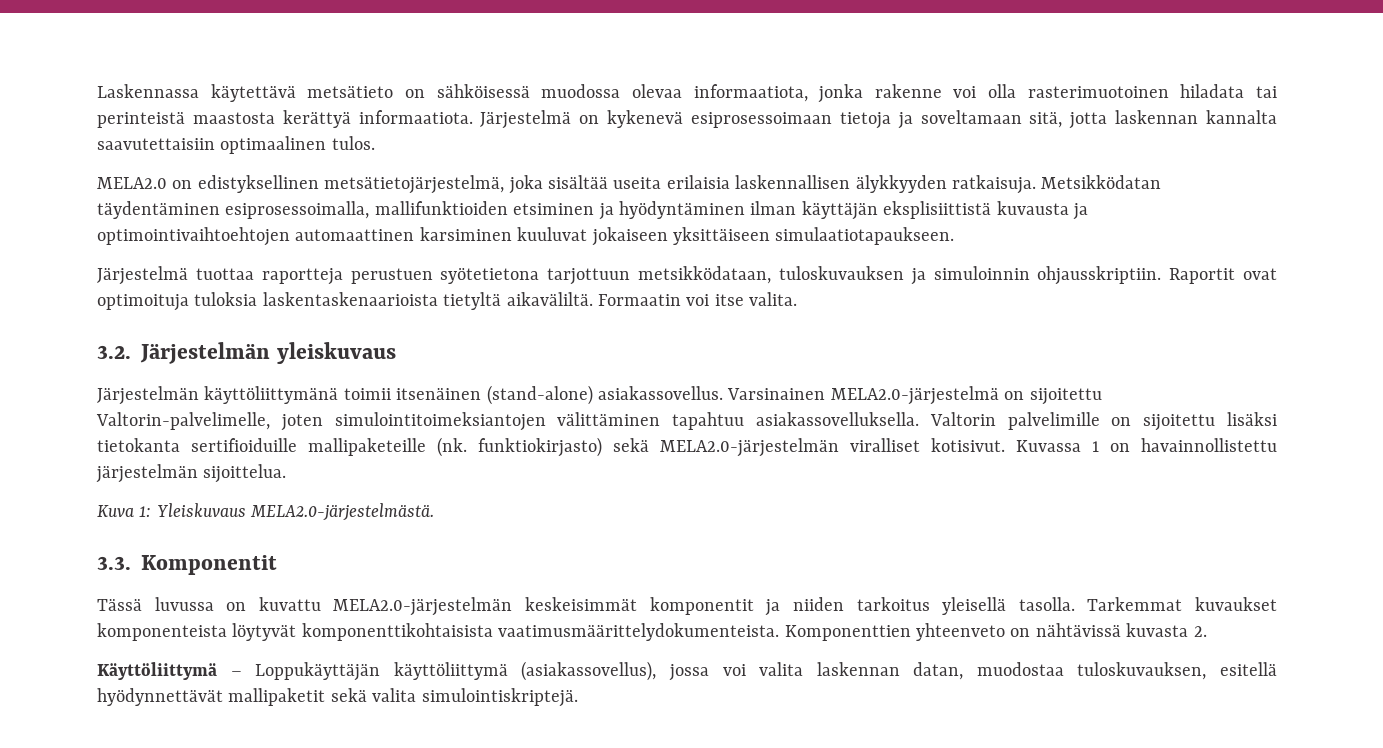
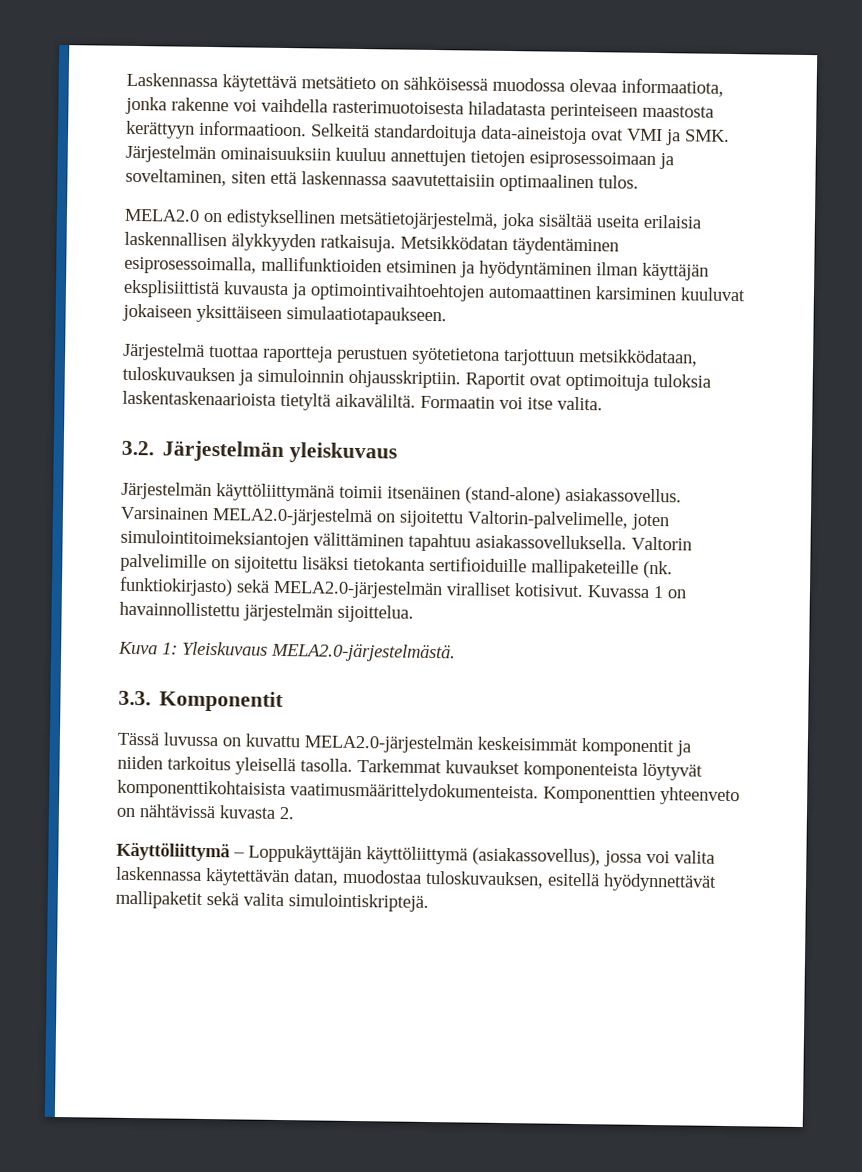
[988,84,1277,98] [97,110,1278,129] olla rasterimuotoinen hiladata tai perinteistä maastosta kerättyä informaatiota. Järjestelmä on kykenevä esiprosessoimaan tietoja ja soveltamaan sitä, jotta laskennan kannalta -> [261,98,714,121] [125,120,730,146] [125,144,674,170] [125,168,387,187] vaihdella rasterimuotoisesta hiladatasta perinteiseen maastosta kerättyyn informaatioon. Selkeitä standardoituja data-aineistoja ovat VMI ja SMK. Järjestelmän ominaisuuksiin kuuluu annettujen tietojen esiprosessoimaan ja soveltaminen, siten että laskennassa
[816,662,900,676] laskennan -> [116,866,290,887] laskennassa käytettävän

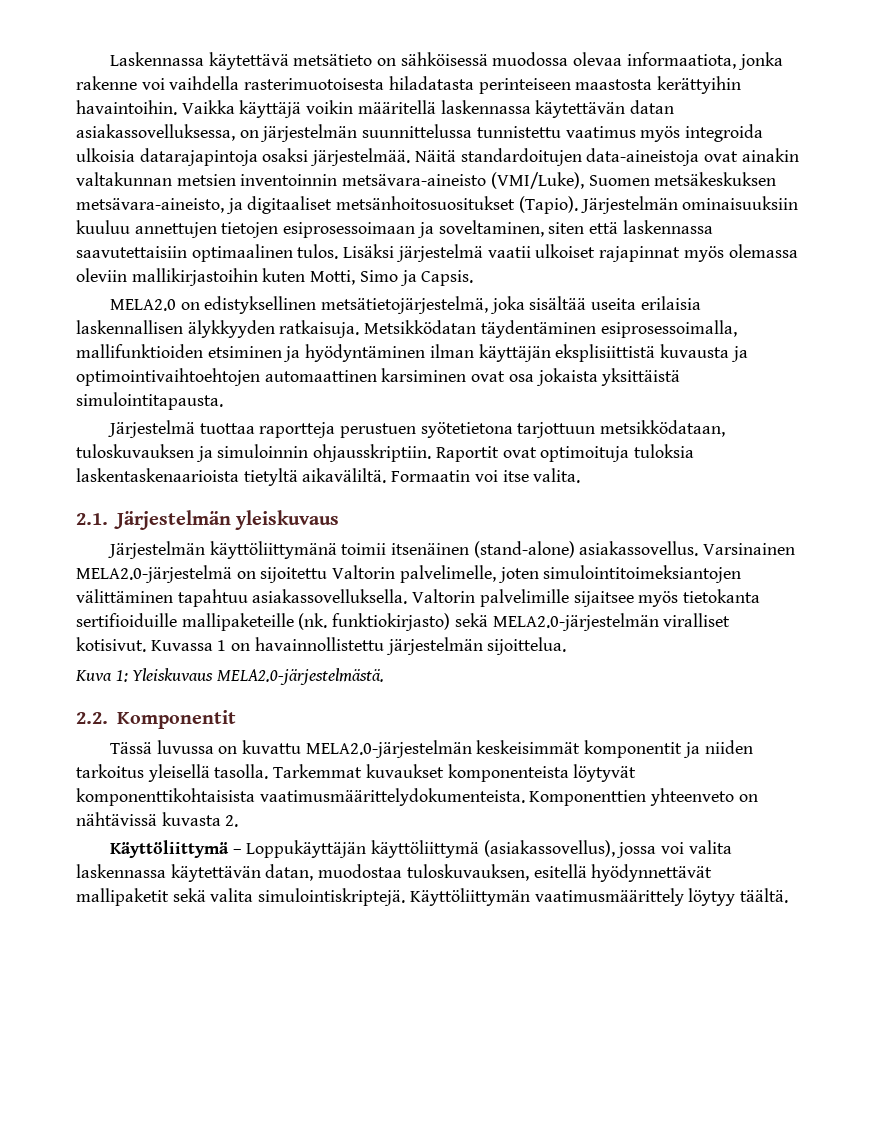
[125,120,730,146] kerättyyn informaatioon. Selkeitä standardoituja data-aineistoja ovat VMI ja SMK. -> [657,76,742,94] [76,100,675,118] [76,124,764,142] [76,148,799,166] [76,172,777,189] [76,196,578,214] kerättyihin havaintoihin. Vaikka käyttäjä voikin määritellä laskennassa käytettävän datan asiakassovelluksessa, on järjestelmän suunnittelussa tunnistettu vaatimus myös integroida ulkoisia datarajapintoja osaksi järjestelmää. Näitä standardoitujen data-aineistoja ovat ainakin valtakunnan metsien inventoinnin metsävara-aineisto (VMI/Luke), Suomen metsäkeskuksen metsävara-aineisto, ja digitaaliset metsänhoitosuositukset (Tapio).
(639, 182) none -> [343,244,798,262] [76,268,474,286] Lisäksi järjestelmä vaatii ulkoiset rajapinnat myös olemassa oleviin mallikirjastoihin kuten Motti, Simo ja Capsis.
[680,287,746,302] [122,303,447,326] kuuluvat jokaiseen yksittäiseen simulaatiotapaukseen. -> [471,368,681,386] [76,392,223,410] ovat osa jokaista yksittäistä simulointitapausta.
[121,440,154,456] 3.2. -> [76,513,108,525] 2.1.
[467,510,629,530] Valtorin-palvelimelle, -> [332,565,496,583] Valtorin palvelimelle,
[211,556,349,574] on sijoitettu lisäksi -> [573,591,679,607] sijaitsee myös
[118,690,151,706] 3.3. -> [76,712,108,724] 2.2.
(429, 902) none -> [409,888,789,906] Käyttöliittymän vaatimusmäärittely löytyy täältä.

